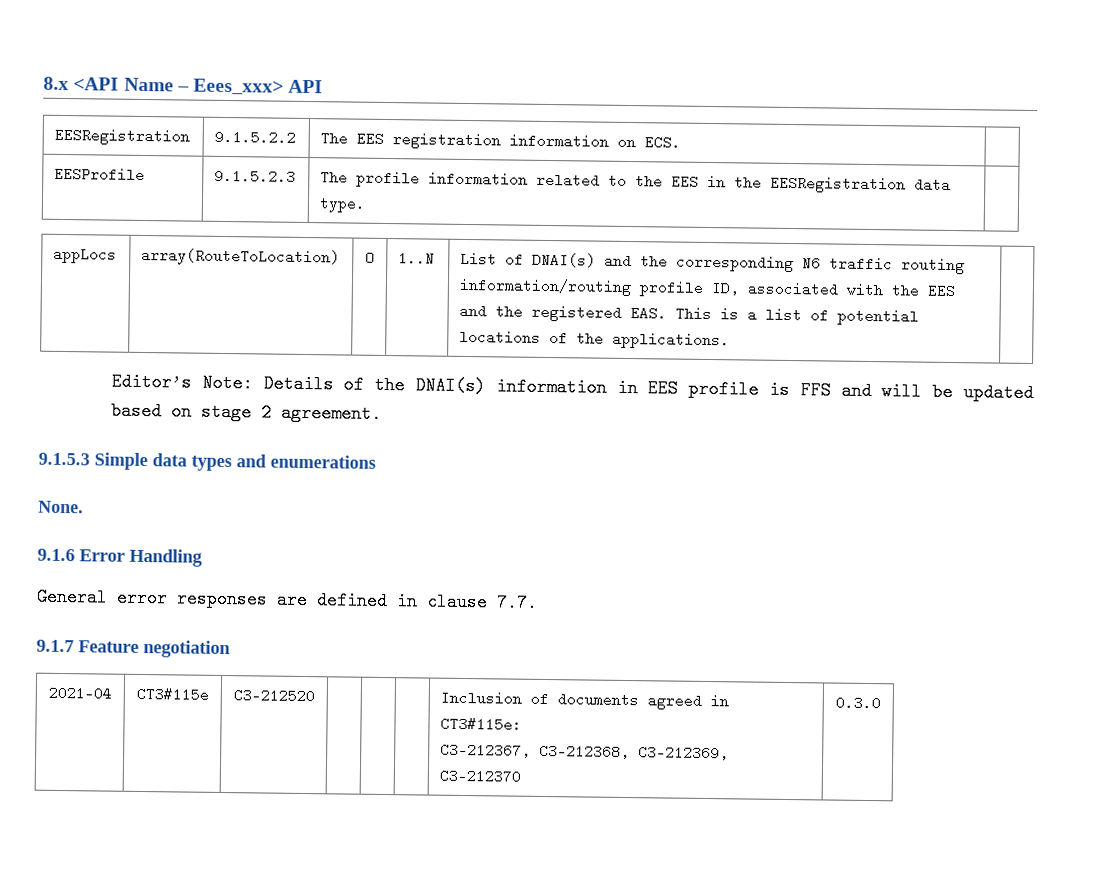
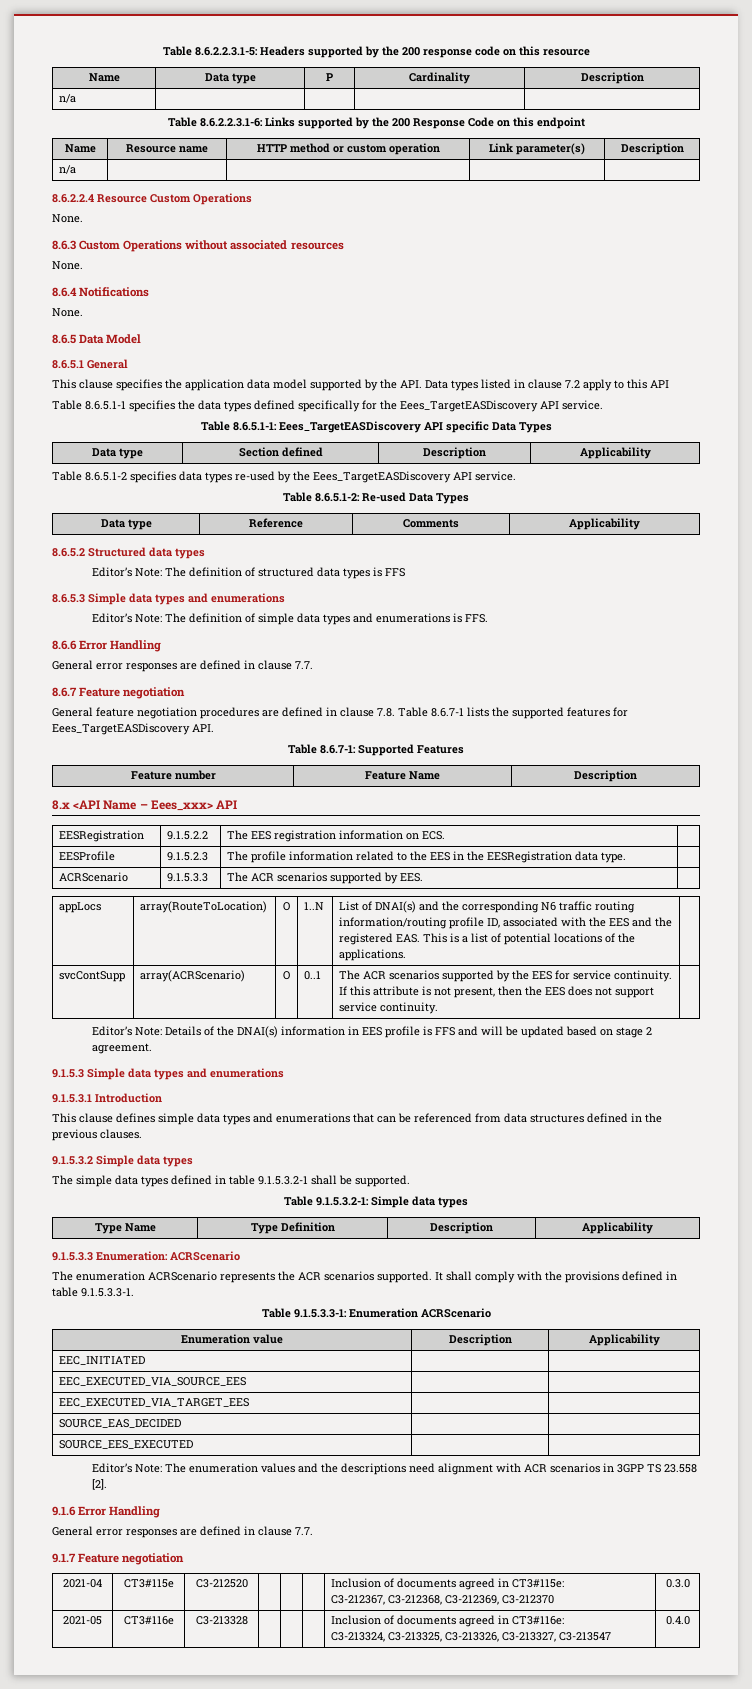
(43, 83) none -> [162,46,590,58] [88,73,120,82] [204,73,256,84] [326,73,333,81] [409,72,470,84] [580,72,644,84] [59,94,77,103] [167,117,585,129] [64,144,96,153] [126,144,208,153] [256,143,440,155] [489,143,585,155] [620,143,684,155] [59,165,77,174] [52,193,252,205] [52,214,83,223] [52,240,344,252] [52,261,83,270] [52,287,150,297] [52,308,83,317] [52,334,142,344] [52,359,128,369] [52,379,669,391] [52,400,603,412] [200,421,552,433] [92,448,143,459] [238,447,323,457] [423,447,486,459] [579,447,651,459] [52,471,516,483] [283,492,469,504] [100,519,152,530] [249,518,303,528] [403,519,459,528] [569,518,640,530] [52,547,205,559] [92,567,406,579] [52,593,285,605] [92,613,489,625] [52,640,162,652] [52,660,313,672] [52,687,186,699] [52,707,628,719] [52,723,214,735] [288,744,464,756] [130,770,216,780] [365,771,440,780] [574,770,637,782] Table 8.6.2.2.3.1-5: Headers supported by the 200 response code on this resource // Name | Data type | P | Cardinality | Description // n/a | | | | // Table 8.6.2.2.3.1-6: Links supported by the 200 Response Code on this endpoint // Name | Resource name | HTTP method or custom operation | Link parameter(s) | Description // n/a | | | | // 8.6.2.2.4 Resource Custom Operations // None. // 8.6.3 Custom Operations without associated resources // None. // 8.6.4 Notifications // None. // 8.6.5 Data Model // 8.6.5.1 General // This clause specifies the application data model supported by the API. Data types listed in clause 7.2 apply to this API // Table 8.6.5.1-1 specifies the data types defined specifically for the Eees_TargetEASDiscovery API service. // Table 8.6.5.1-1: Eees_TargetEASDiscovery API specific Data Types // Data type | Section defined | Description | Applicability // Table 8.6.5.1-2 specifies data types re-used by the Eees_TargetEASDiscovery API service. // Table 8.6.5.1-2: Re-used Data Types // Data type | Reference | Comments | Applicability // 8.6.5.2 Structured data types // Editor’s Note: The definition of structured data types is FFS // 8.6.5.3 Simple data types and enumerations // Editor’s Note: The definition of simple data types and enumerations is FFS. // 8.6.6 Error Handling // General error responses are defined in clause 7.7. // 8.6.7 Feature negotiation // General feature negotiation procedures are defined in clause 7.8. Table 8.6.7-1 lists the supported features for Eees_TargetEASDiscovery API. // Table 8.6.7-1: Supported Features // Feature number | Feature Name | Description //
(367, 204) none -> [59,872,129,882] [167,873,209,882] [227,872,424,884] // ACRScenario | 9.1.5.3.3 | The ACR scenarios supported by EES. |
(731, 340) none -> [59,971,126,982] [140,970,246,982] [283,971,290,980] [304,971,322,980] [339,970,673,982] [339,986,655,998] [339,1002,439,1014] // svcContSupp | array(ACRScenario) | O | 0..1 | The ACR scenarios supported by the EES for service continuity. If this attribute is not present, then the EES does not support service continuity. |
[38,500,84,514] None. -> [52,1093,162,1103] [52,1113,662,1125] [52,1129,142,1141] [52,1155,193,1167] [52,1175,410,1187] [284,1196,468,1208] [94,1223,156,1234] [250,1222,335,1234] [430,1222,493,1234] [582,1222,653,1234] [52,1251,240,1261] [52,1271,677,1283] [52,1287,134,1297] [261,1308,491,1318] [181,1334,283,1344] [448,1334,512,1346] [588,1334,660,1346] [59,1356,146,1365] [59,1377,247,1386] [59,1398,250,1407] [59,1419,182,1428] [59,1440,194,1449] [92,1463,698,1475] [92,1479,108,1490] 9.1.5.3.1 Introduction // This clause defines simple data types and enumerations that can be referenced from data structures defined in the previous clauses. // 9.1.5.3.2 Simple data types // The simple data types defined in table 9.1.5.3.2-1 shall be supported. // Table 9.1.5.3.2-1: Simple data types // Type Name | Type Definition | Description | Applicability // 9.1.5.3.3 Enumeration: ACRScenario // The enumeration ACRScenario represents the ACR scenarios supported. It shall comply with the provisions defined in table 9.1.5.3.3-1. // Table 9.1.5.3.3-1: Enumeration ACRScenario // Enumeration value | Description | Applicability // EEC_INITIATED | | // EEC_EXECUTED_VIA_SOURCE_EES | | // EEC_EXECUTED_VIA_TARGET_EES | | // SOURCE_EAS_DECIDED | | // SOURCE_EES_EXECUTED | | // Editor’s Note: The enumeration values and the descriptions need alignment with ACR scenarios in 3GPP TS 23.558 [2].
(881, 703) none -> [63,1616,102,1625] [123,1616,174,1625] [195,1616,248,1625] [331,1615,565,1627] [331,1632,612,1642] [665,1616,690,1625] // 2021-05 | CT3#116e | C3-213328 | | | | Inclusion of documents agreed in CT3#116e: // C3-213324, C3-213325, C3-213326, C3-213327, C3-213547 | 0.4.0

